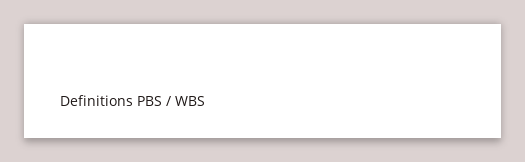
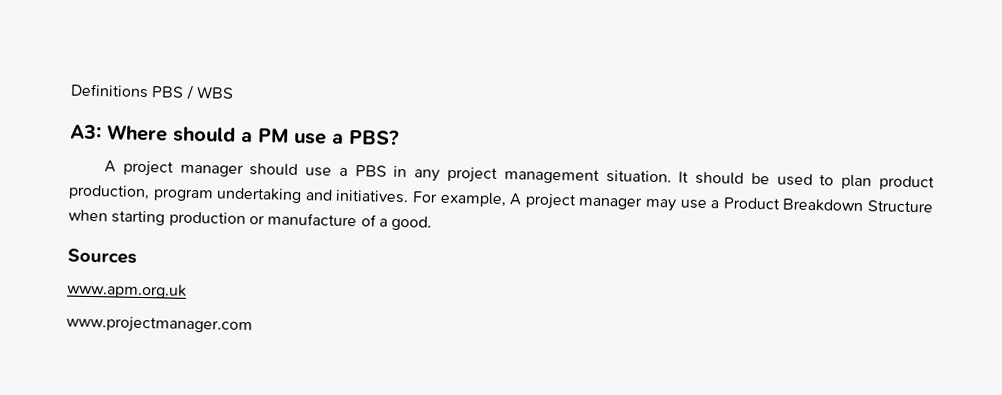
(205, 101) none -> [70,124,400,145] [104,160,936,191] [68,184,935,213] [68,209,433,231] [67,248,137,264] [66,282,187,299] [66,315,253,335] // A3: Where should a PM use a PBS? // A project manager should use a PBS in any project management situation. It should be used to plan product production, program undertaking and initiatives. For example, A project manager may use a Product Breakdown Structure when starting production or manufacture of a good. // Sources // www.apm.org.uk // www.projectmanager.com

